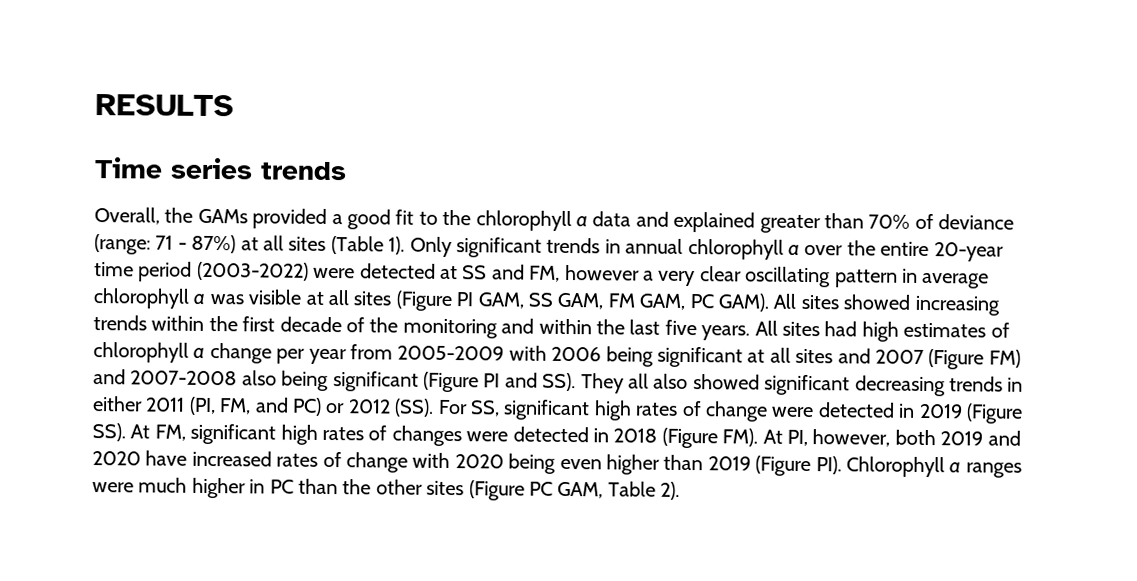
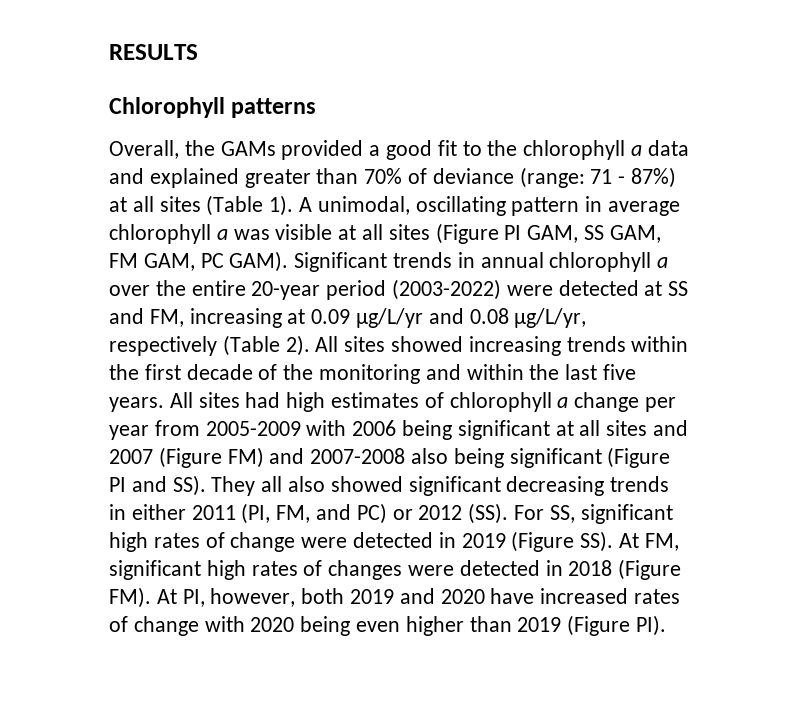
[94,157,347,181] Time series trends -> [109,97,317,118] Chlorophyll patterns
[409,236,1004,262] [94,261,742,287] Only significant trends in annual chlorophyll a over the entire 20-year time period (2003-2022) were detected at SS and FM, however a very clear -> [299,196,410,215] A unimodal,
(769, 302) none -> [294,252,669,272] [109,279,689,300] [109,308,587,328] [109,335,310,356] Significant trends in annual chlorophyll a over the entire 20-year period (2003-2022) were detected at SS and FM, increasing at 0.09 µg/L/yr and 0.08 µg/L/yr, respectively (Table 2).
[845,456,1022,478] [92,477,681,501] Chlorophyll a ranges were much higher in PC than the other sites (Figure PC GAM, Table 2). -> (667, 625) none

